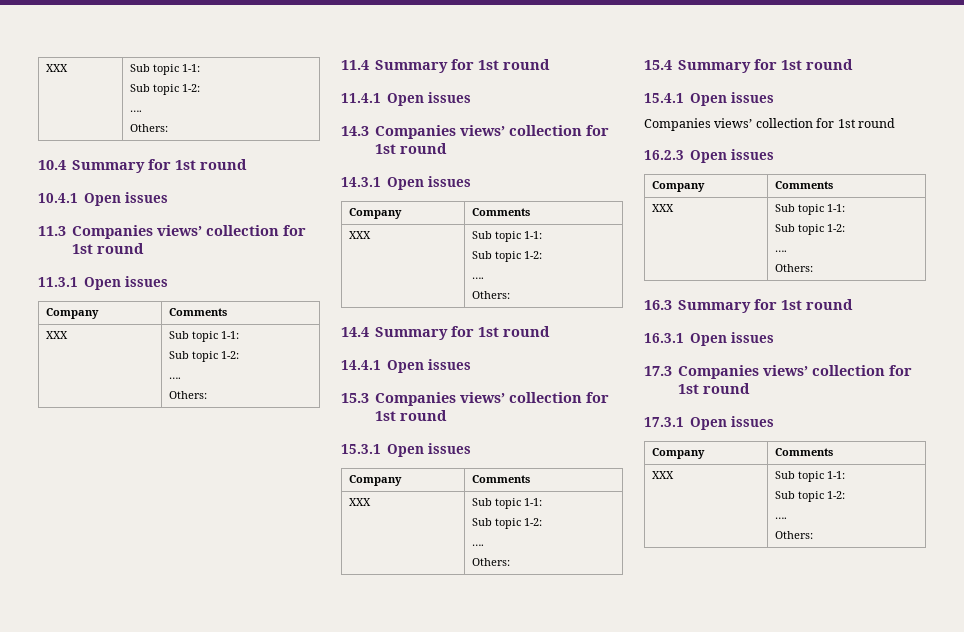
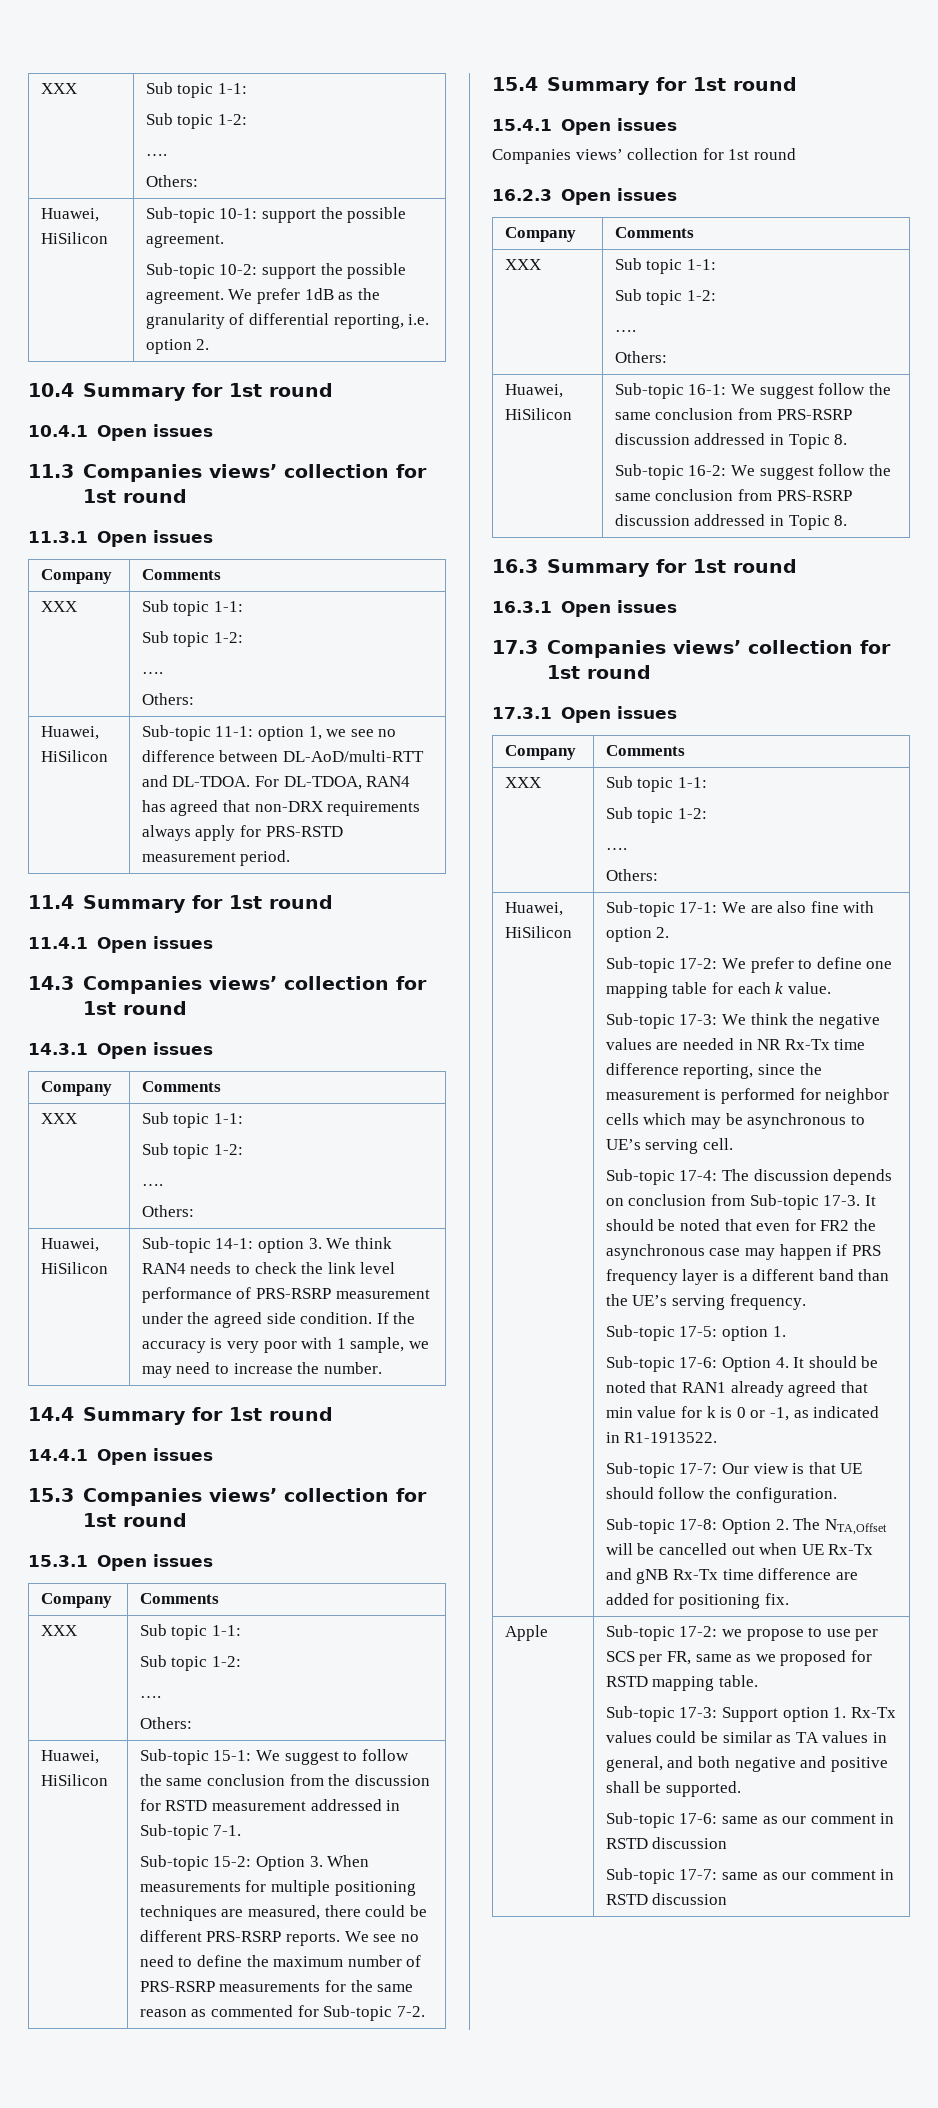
[46,64,69,72] [130,64,201,75] [130,84,201,95] [130,110,143,112] [130,124,169,132] XXX | Sub topic 1-1: // Sub topic 1-2: // …. // Others: -> [40,83,77,94] [145,82,247,98] [145,113,247,129] [145,154,167,156] [145,175,198,187] [40,208,99,222] [40,232,108,244] [145,207,407,223] [145,234,224,248] [145,263,407,279] [145,288,380,304] [145,313,430,329] [145,339,210,354] XXX | Sub topic 1-1: // Sub topic 1-2: // …. // Others: // Huawei, HiSilicon | Sub-topic 10-1: support the possible agreement. // Sub-topic 10-2: support the possible agreement. We prefer 1dB as the granularity of differential reporting, i.e. option 2.
(208, 395) none -> [40,726,99,740] [40,750,108,762] [141,725,397,741] [141,750,424,762] [141,775,411,790] [141,800,421,816] [141,825,343,841] [141,850,291,866] // Huawei, HiSilicon | Sub-topic 11-1: option 1, we see no difference between DL-AoD/multi-RTT and DL-TDOA. For DL-TDOA, RAN4 has agreed that non-DRX requirements always apply for PRS-RSTD measurement period.
(511, 295) none -> [40,1238,99,1252] [40,1262,108,1274] [141,1237,392,1253] [141,1262,396,1274] [141,1287,430,1303] [141,1312,416,1328] [141,1337,429,1353] [141,1362,382,1378] // Huawei, HiSilicon | Sub-topic 14-1: option 3. We think RAN4 needs to check the link level performance of PRS-RSRP measurement under the agreed side condition. If the accuracy is very poor with 1 sample, we may need to increase the number.
(511, 562) none -> [40,1750,99,1764] [40,1774,108,1786] [139,1749,409,1765] [139,1774,430,1786] [139,1799,401,1811] [139,1824,242,1840] [139,1855,370,1871] [139,1880,416,1896] [139,1905,427,1921] [139,1930,419,1946] [139,1955,422,1967] [139,1980,414,1992] [139,2005,425,2021] // Huawei, HiSilicon | Sub-topic 15-1: We suggest to follow the same conclusion from the discussion for RSTD measurement addressed in Sub-topic 7-1. // Sub-topic 15-2: Option 3. When measurements for multiple positioning techniques are measured, there could be different PRS-RSRP reports. We see no need to define the maximum number of PRS-RSRP measurements for the same reason as commented for Sub-topic 7-2.
(814, 268) none -> [504,384,563,398] [504,408,572,420] [614,383,891,399] [614,408,852,420] [614,433,848,449] [614,464,891,480] [614,489,852,501] [614,514,848,530] // Huawei, HiSilicon | Sub-topic 16-1: We suggest follow the same conclusion from PRS-RSRP discussion addressed in Topic 8. // Sub-topic 16-2: We suggest follow the same conclusion from PRS-RSRP discussion addressed in Topic 8.
(814, 535) none -> [504,902,563,916] [504,926,572,938] [605,901,875,917] [605,927,670,942] [605,957,893,973] [605,982,831,998] [605,1013,880,1029] [605,1038,866,1050] [605,1063,822,1079] [605,1088,890,1104] [605,1113,865,1129] [605,1138,733,1154] [605,1169,893,1185] [605,1194,876,1210] [605,1219,876,1231] [605,1244,881,1260] [605,1269,890,1285] [605,1294,806,1310] [605,1325,786,1341] [605,1356,879,1372] [605,1381,868,1397] [605,1406,880,1421] [605,1432,718,1443] [605,1462,863,1478] [605,1487,837,1503] [605,1518,887,1535] [605,1543,874,1555] [605,1568,858,1584] [605,1593,789,1609] [504,1625,548,1641] [605,1625,879,1641] [605,1650,872,1666] [605,1675,758,1691] [605,1706,896,1722] [605,1731,887,1743] [605,1756,888,1772] [605,1781,741,1797] [605,1812,895,1828] [605,1837,728,1849] [605,1868,895,1884] [605,1893,728,1905] // Huawei, HiSilicon | Sub-topic 17-1: We are also fine with option 2. // Sub-topic 17-2: We prefer to define one mapping table for each k value. // Sub-topic 17-3: We think the negative values are needed in NR Rx-Tx time difference reporting, since the measurement is performed for neighbor cells which may be asynchronous to UE’s serving cell. // Sub-topic 17-4: The discussion depends on conclusion from Sub-topic 17-3. It should be noted that even for FR2 the asynchronous case may happen if PRS frequency layer is a different band than the UE’s serving frequency. // Sub-topic 17-5: option 1. // Sub-topic 17-6: Option 4. It should be noted that RAN1 already agreed that min value for k is 0 or -1, as indicated in R1-1913522. // Sub-topic 17-7: Our view is that UE should follow the configuration. // Sub-topic 17-8: Option 2. The NTA,Offset will be cancelled out when UE Rx-Tx and gNB Rx-Tx time difference are added for positioning fix. // Apple | Sub-topic 17-2: we propose to use per SCS per FR, same as we proposed for RSTD mapping table. // Sub-topic 17-3: Support option 1. Rx-Tx values could be similar as TA values in general, and both negative and positive shall be supported. // Sub-topic 17-6: same as our comment in RSTD discussion // Sub-topic 17-7: same as our comment in RSTD discussion

